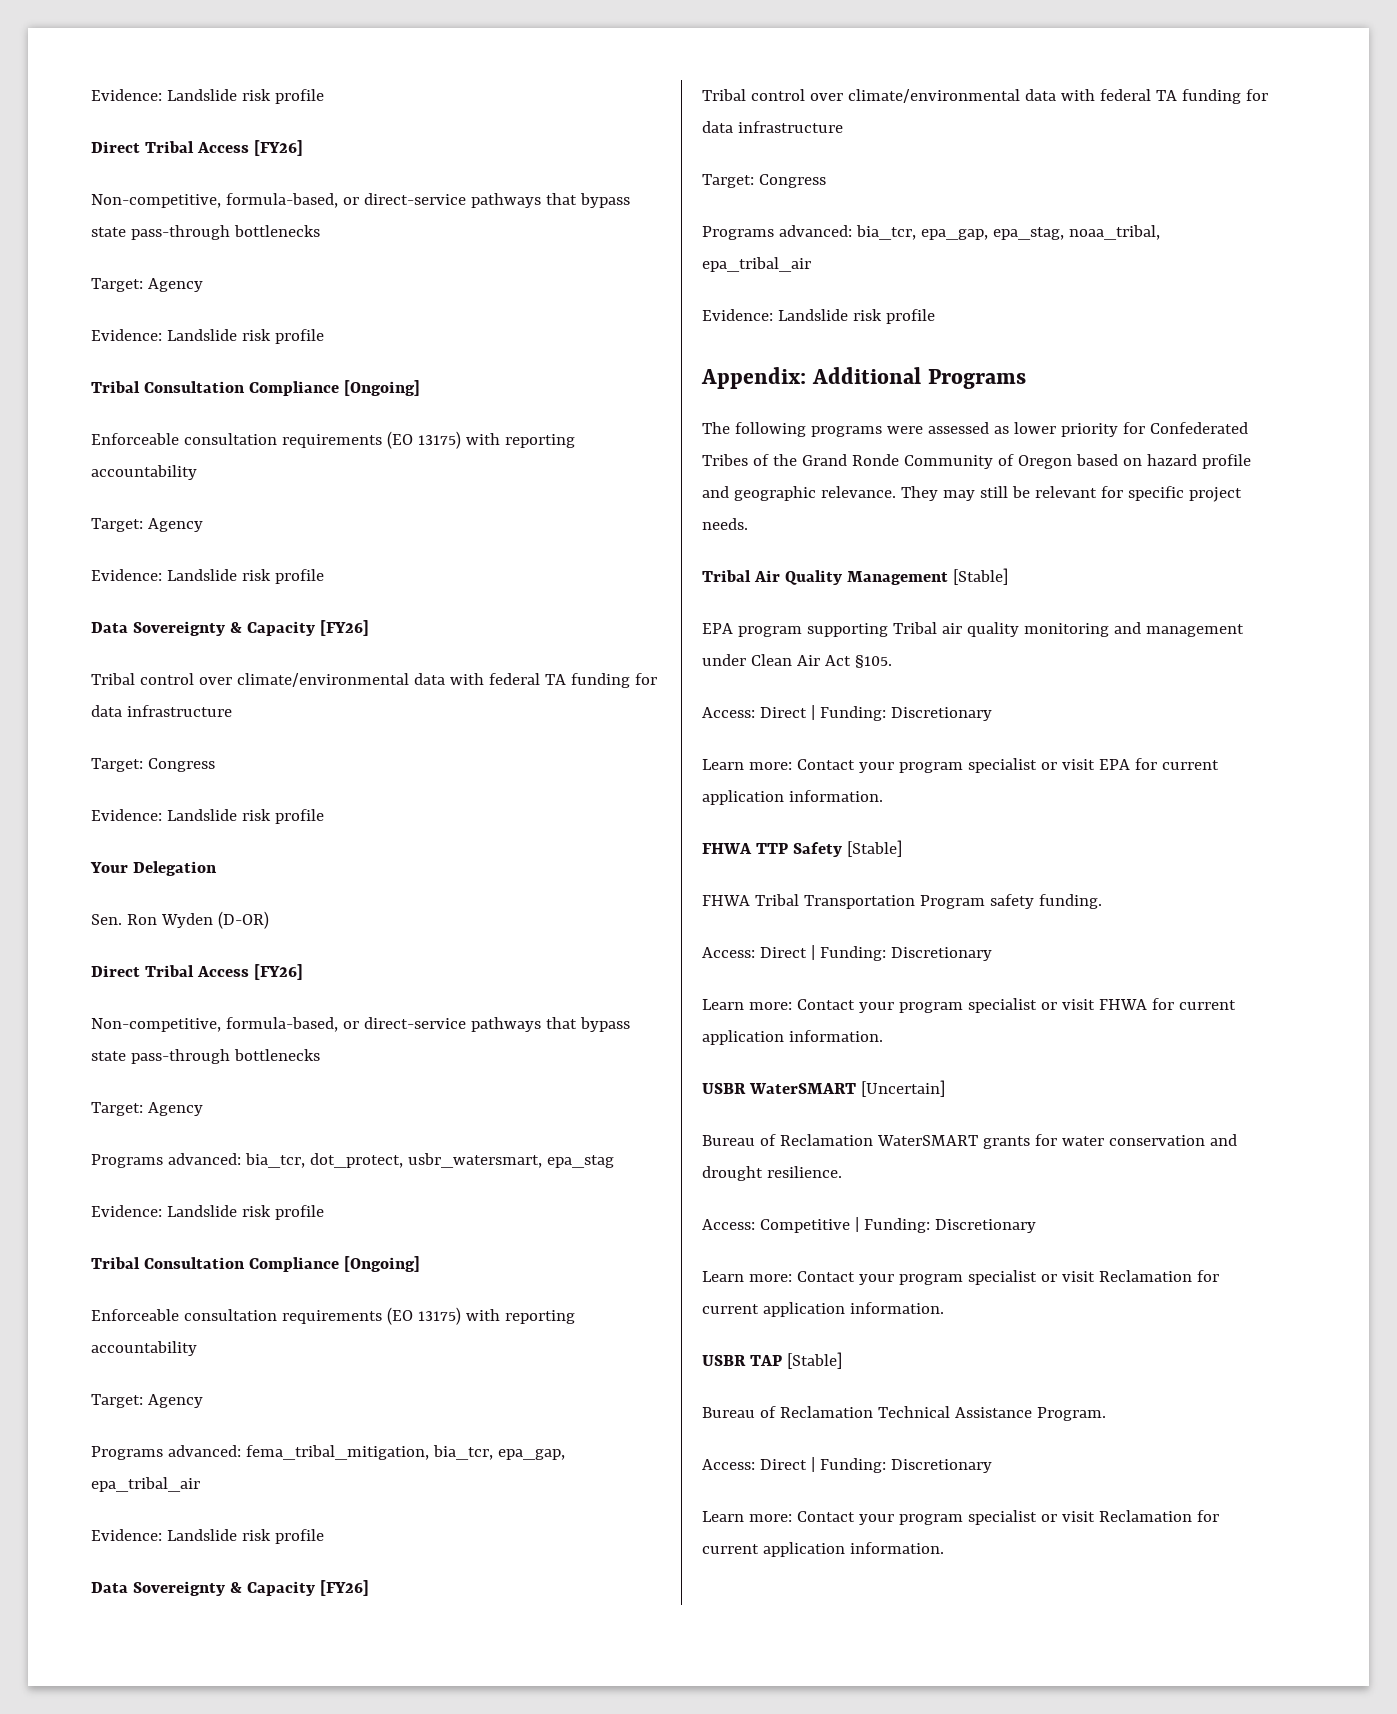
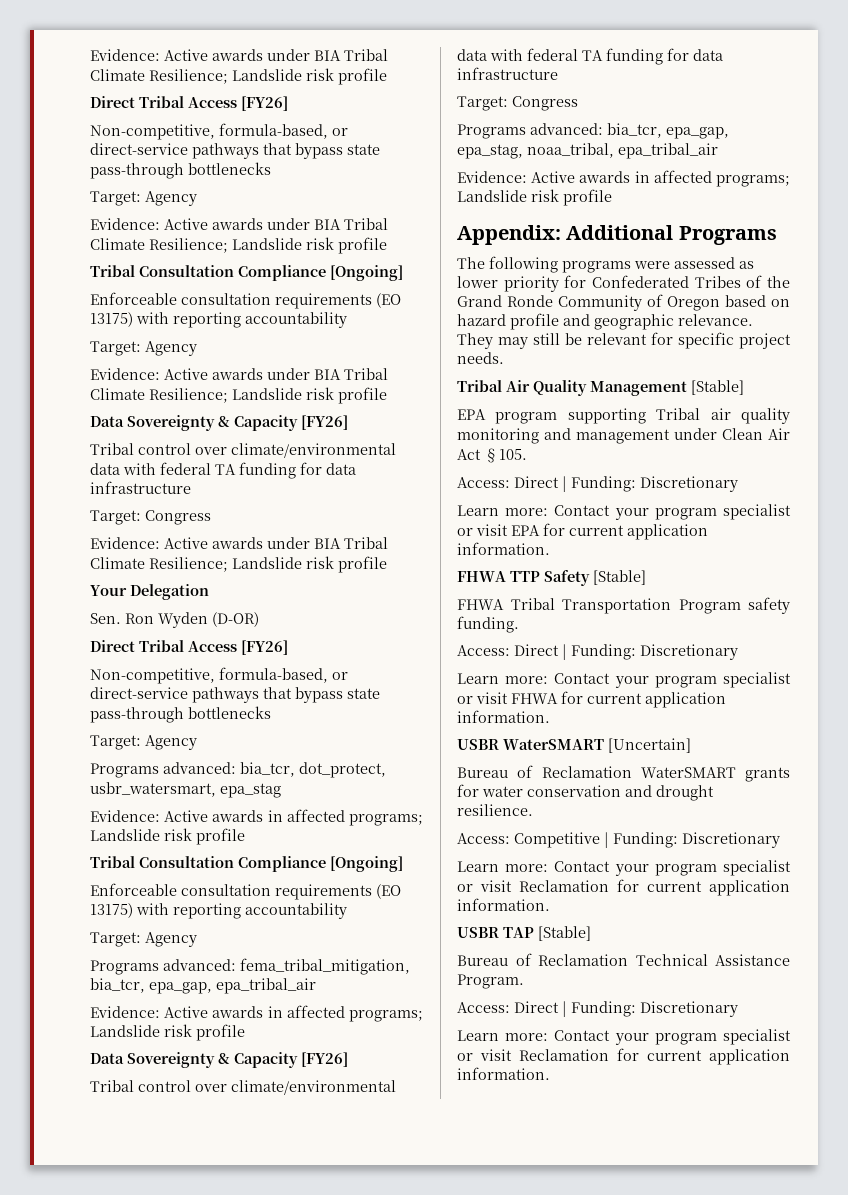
[91,89,162,101] Evidence: -> [90,49,388,61] [90,69,228,84] Evidence: Active awards under BIA Tribal Climate Resilience;
(162, 335) none -> [164,218,388,230] [90,238,228,253] Active awards under BIA Tribal Climate Resilience;
(162, 575) none -> [164,368,388,380] [90,388,228,403] Active awards under BIA Tribal Climate Resilience;
(162, 815) none -> [164,537,388,549] [90,557,228,572] Active awards under BIA Tribal Climate Resilience;
(162, 1211) none -> [164,809,423,826] Active awards in affected programs;
(162, 1535) none -> [164,1005,423,1022] Active awards in affected programs;
(773, 315) none -> [531,170,790,187] Active awards in affected programs;

